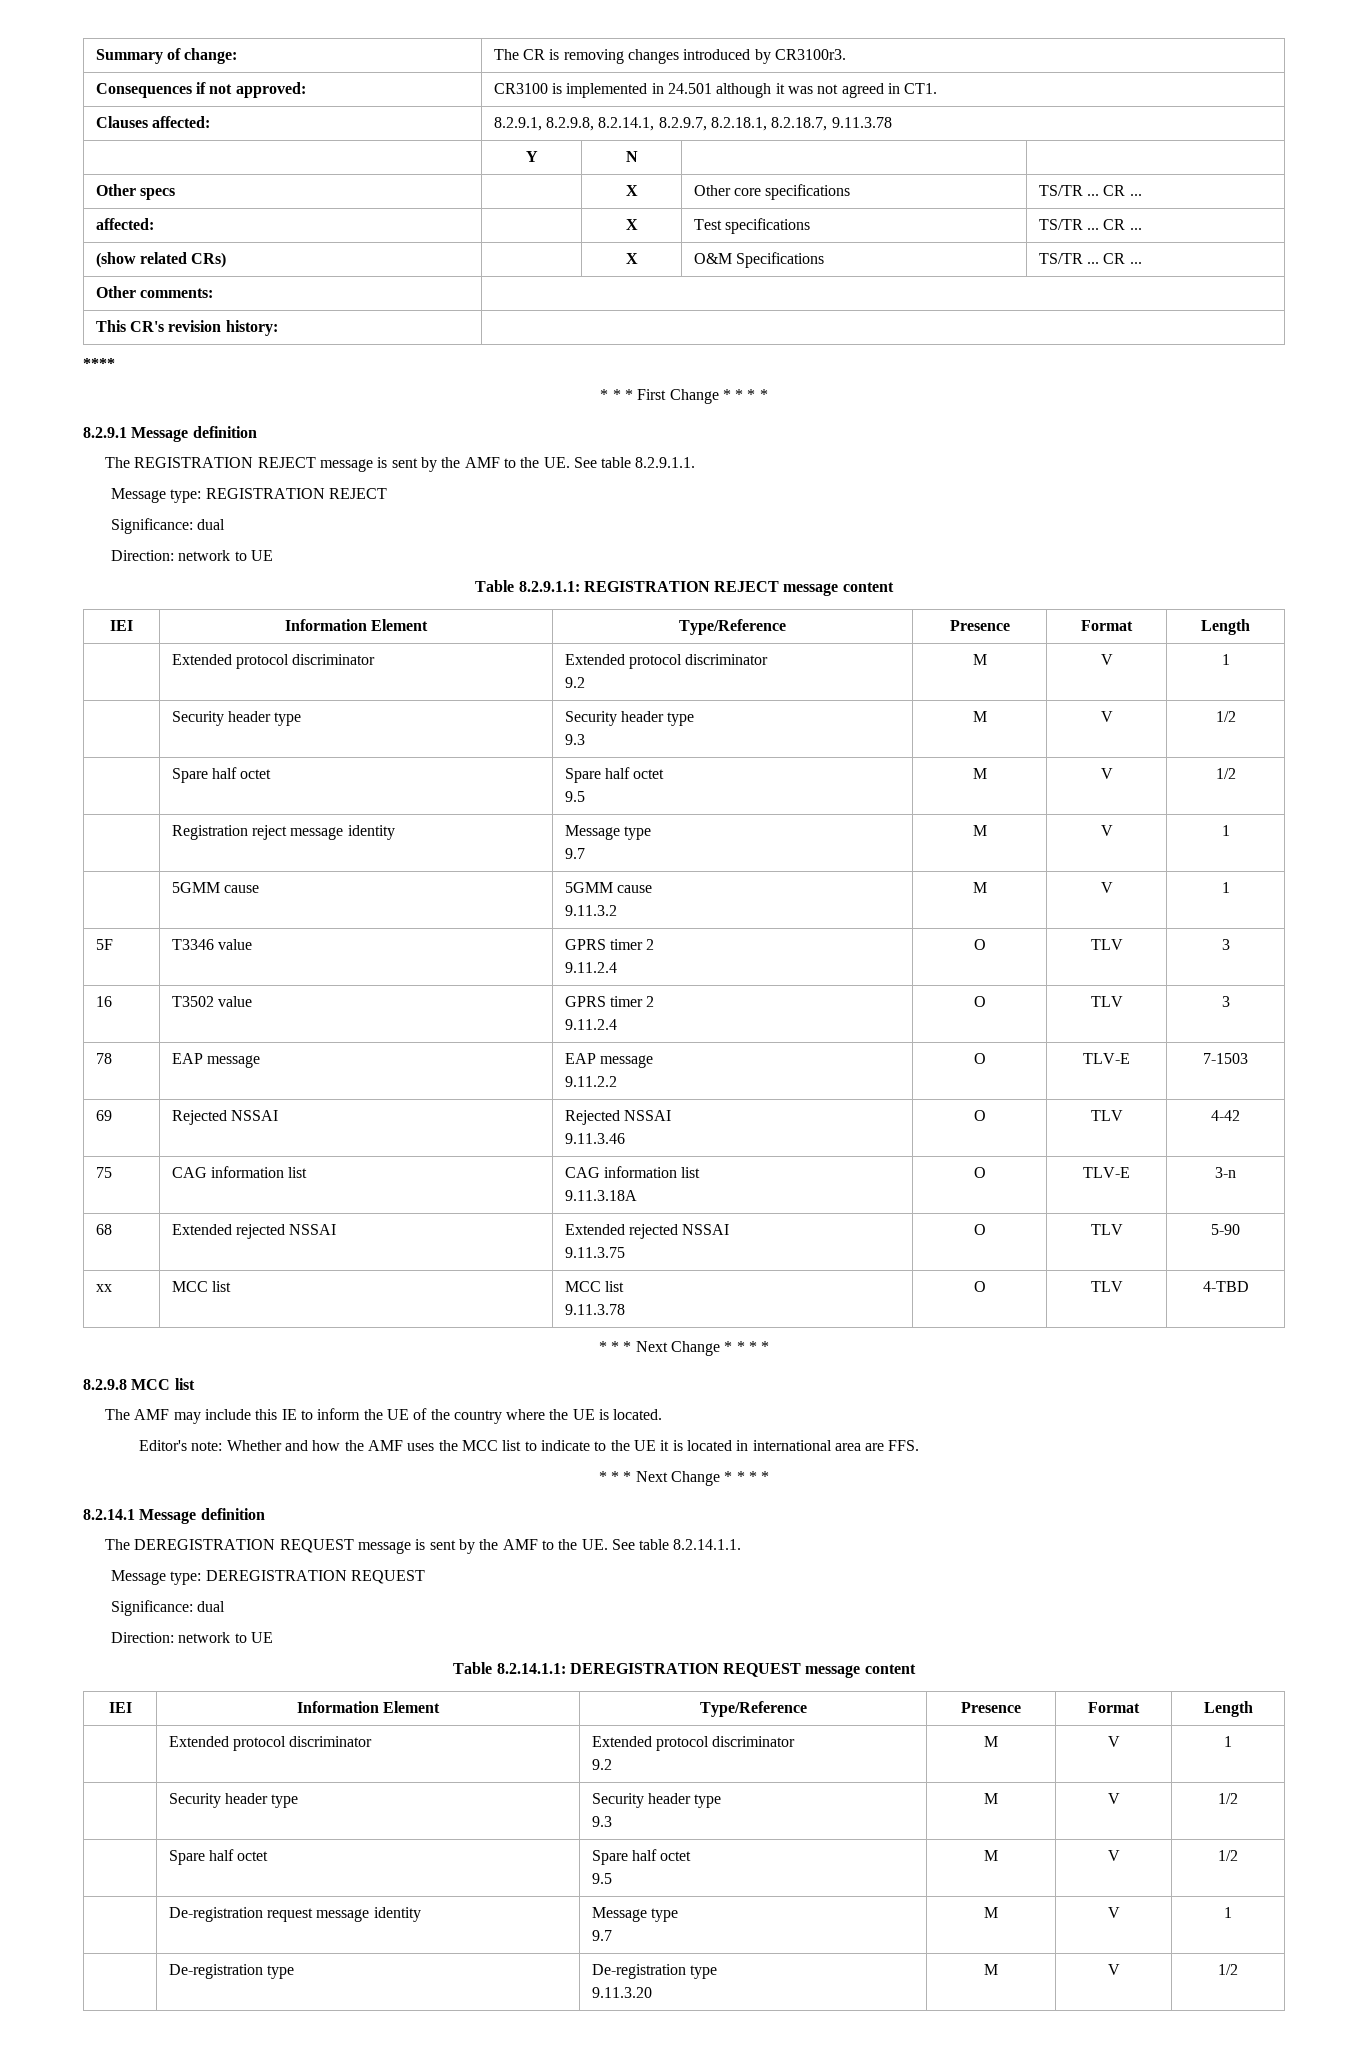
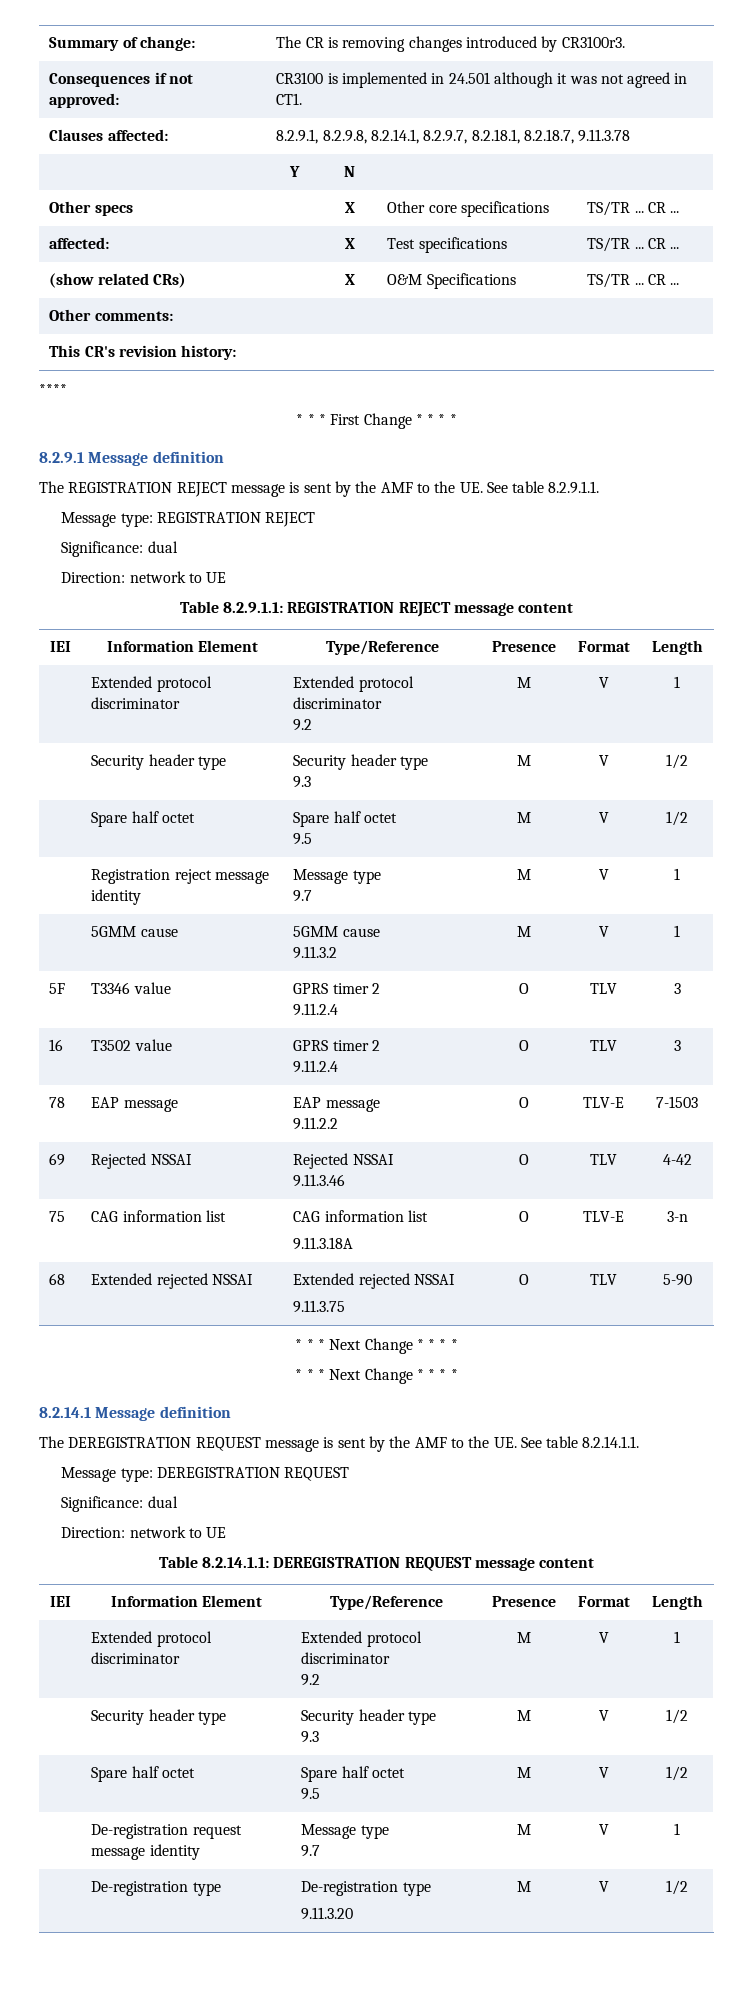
[95,1284,112,1292] [171,1281,231,1292] [564,1281,624,1292] [564,1304,625,1315] [973,1281,986,1292] [1090,1281,1123,1292] [1202,1281,1249,1292] [598,1341,770,1356] [83,1378,195,1390] [105,1408,663,1424] [139,1440,920,1451] // xx | MCC list | MCC list // 9.11.3.78 | O | TLV | 4-TBD // * * * Next Change * * * * // 8.2.9.8 MCC list // The AMF may include this IE to inform the UE of the country where the UE is located. // Editor's note: Whether and how the AMF uses the MCC list to indicate to the UE it is located in international area are FFS. -> [295,1338,458,1354] // * * * Next Change * * * *

